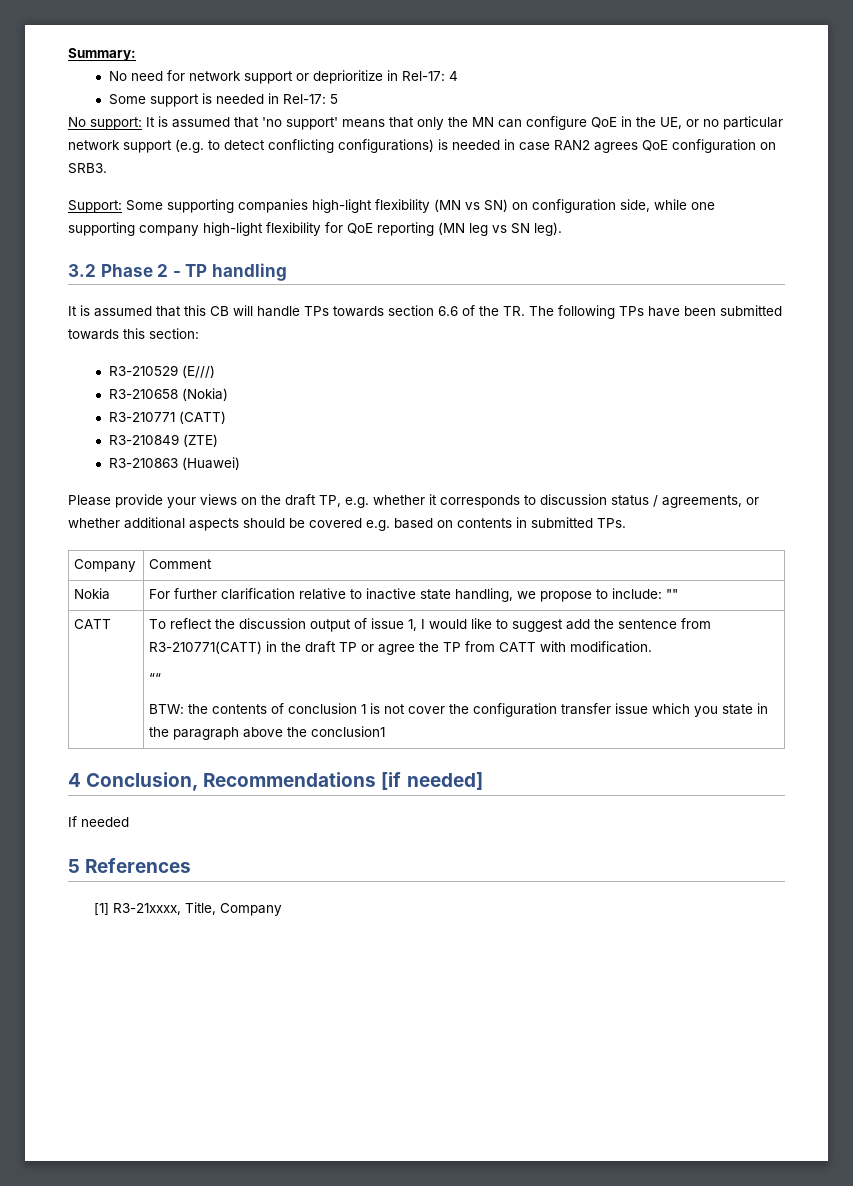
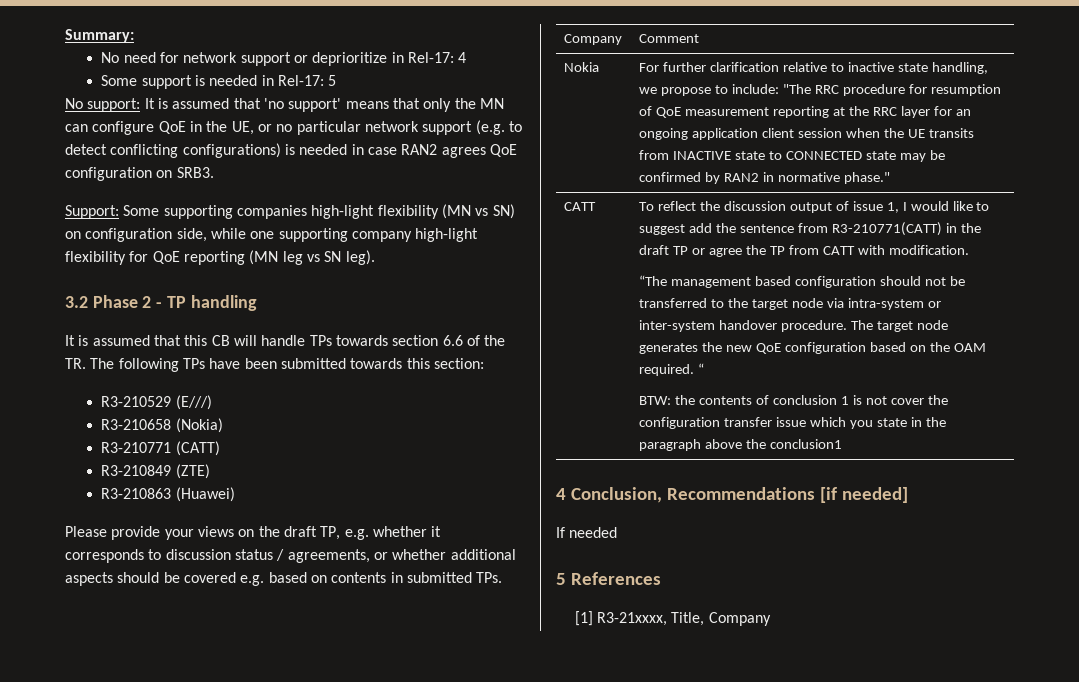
[666,589,679,599] "" -> [783,84,1001,96] [639,106,971,118] [639,128,974,140] [639,150,945,162] [639,172,890,184] "The RRC procedure for resumption of QoE measurement reporting at the RRC layer for an ongoing application client session when the UE transits from INACTIVE state to CONNECTED state may be confirmed by RAN2 in normative phase."
[149,673,162,683] ““ -> [639,275,965,288] [639,298,941,310] [639,320,948,332] [639,342,986,354] [639,363,705,376] “The management based configuration should not be transferred to the target node via intra-system or inter-system handover procedure. The target node generates the new QoE configuration based on the OAM required. “

